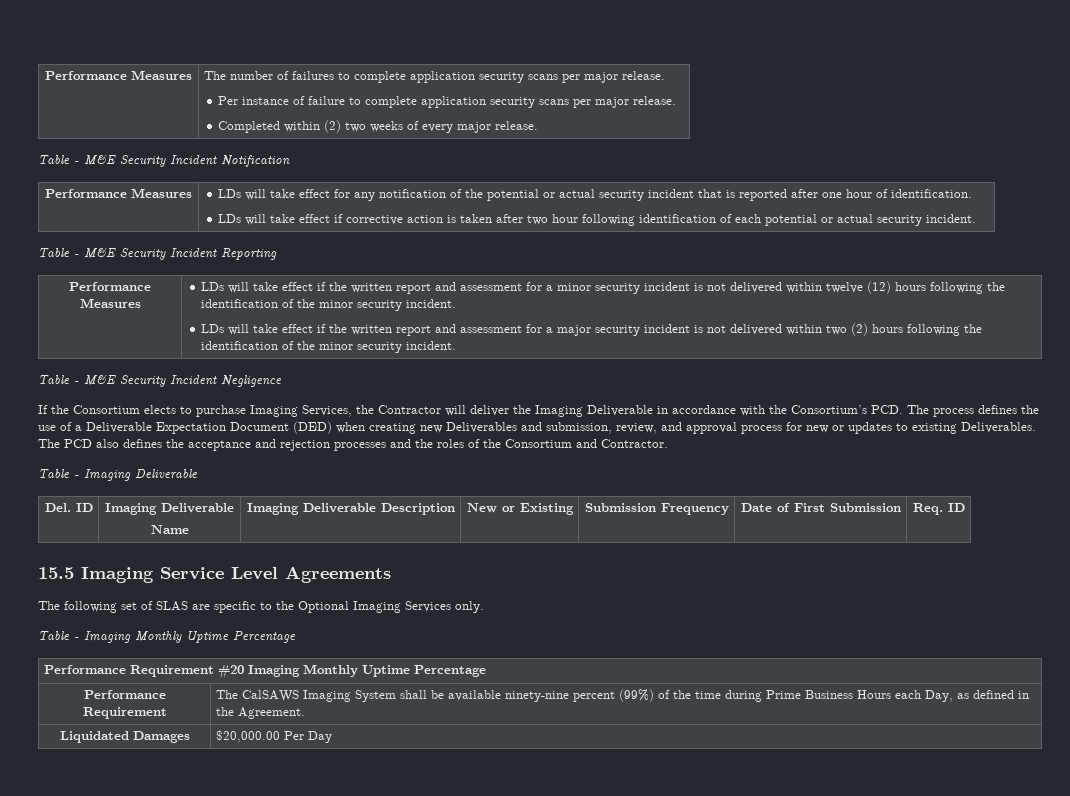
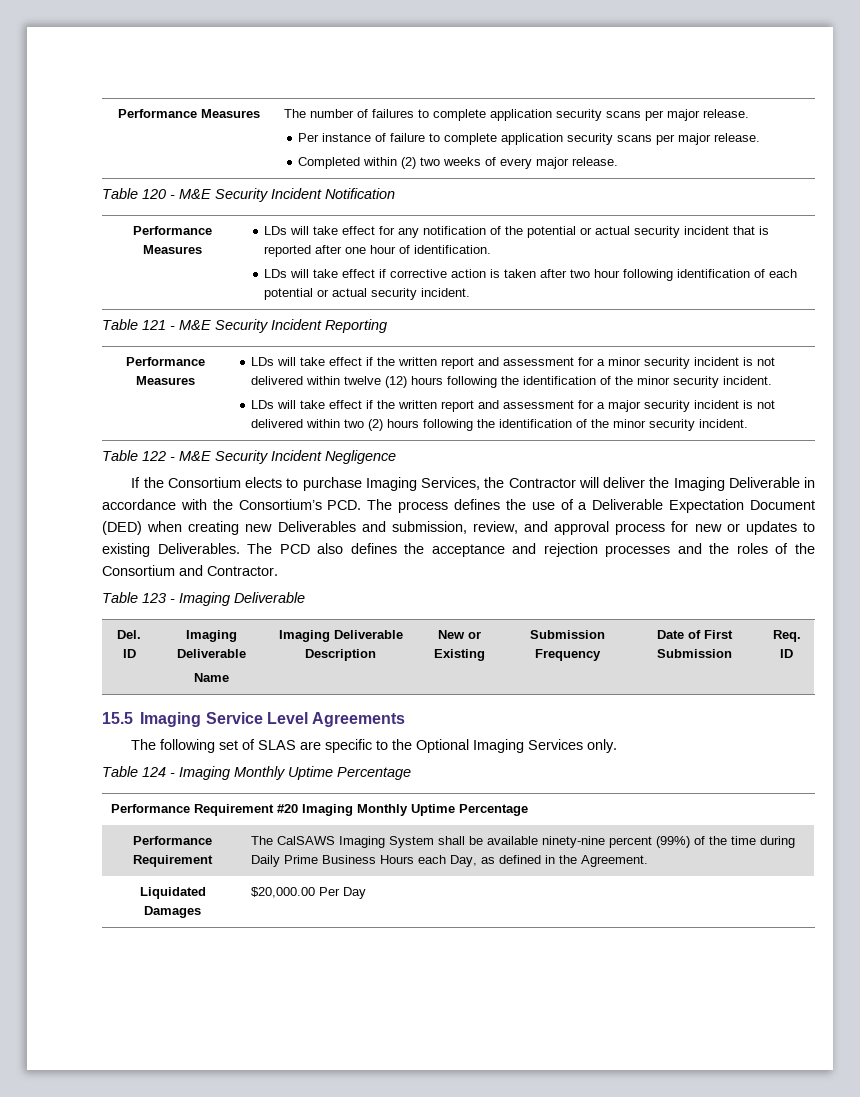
(70, 159) none -> [142,189,166,199] 120
(70, 252) none -> [142,320,166,330] 121
(70, 379) none -> [142,451,166,461] 122
(70, 473) none -> [142,593,166,603] 123
(70, 635) none -> [142,767,166,777] 124
(762, 696) none -> [250,855,280,867] Daily

